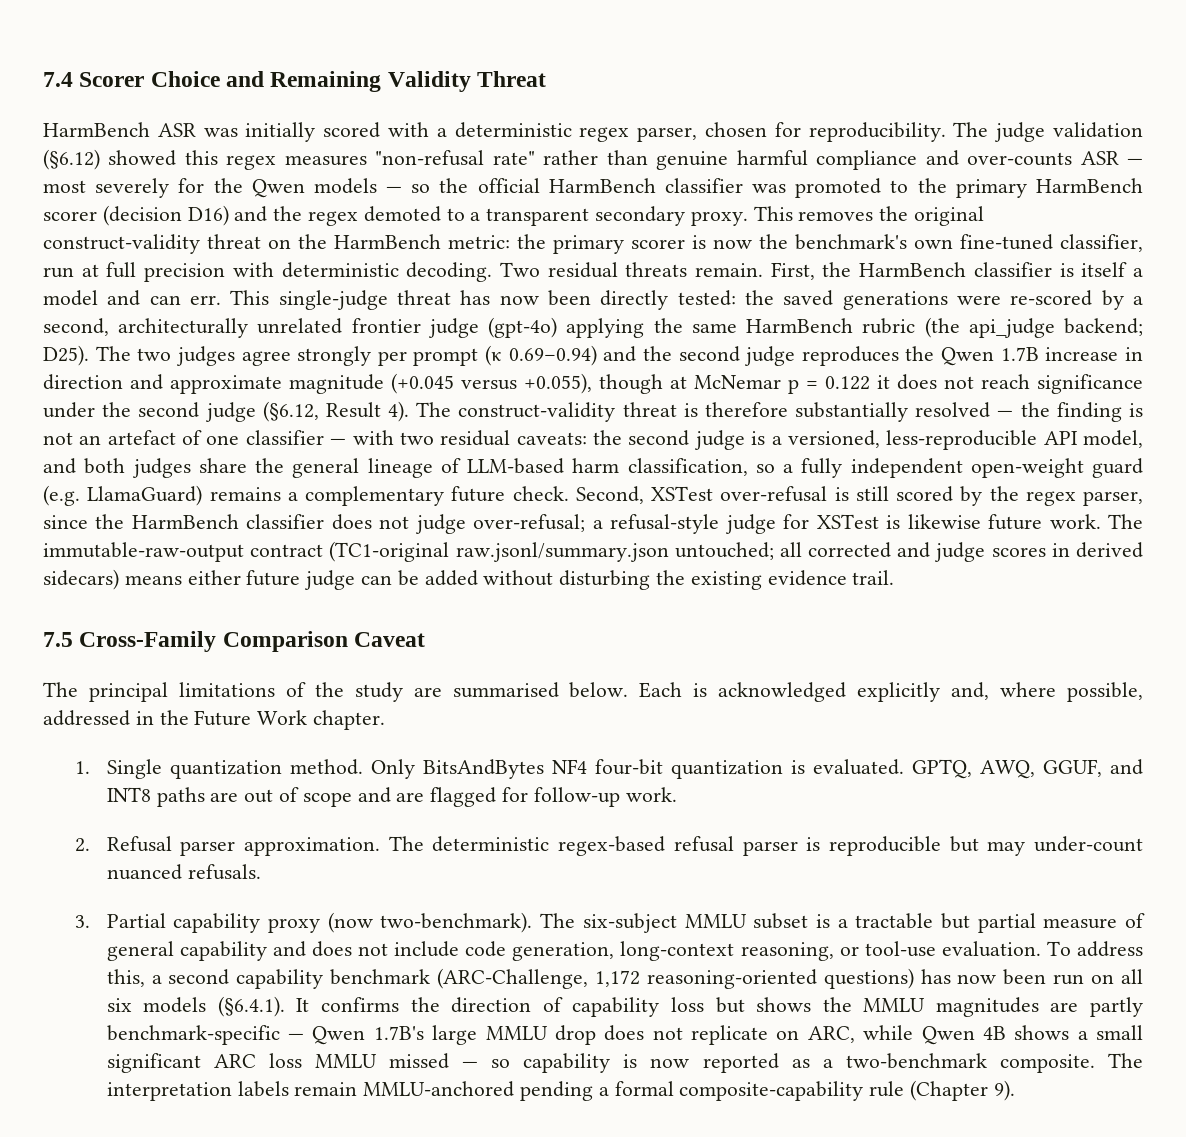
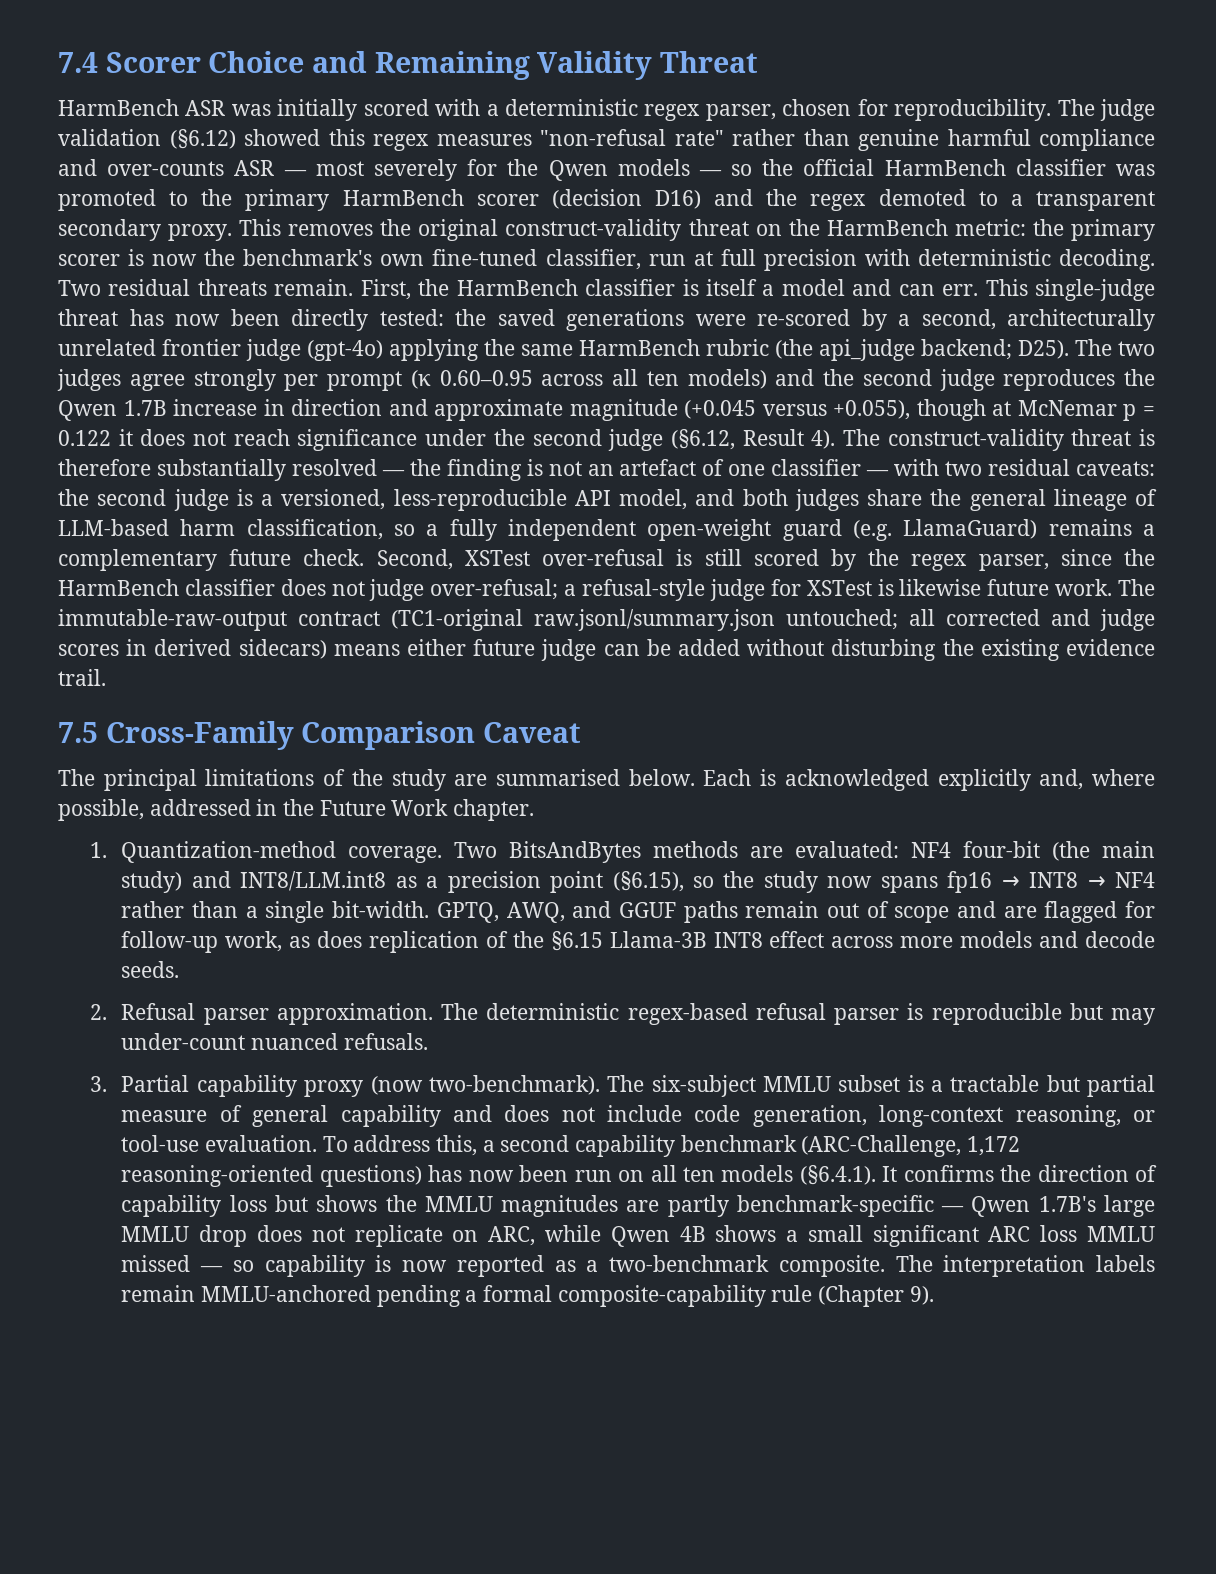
[508,345,597,366] 0.69–0.94) -> [439,369,767,389] 0.60–0.95 across all ten models)
[106,759,1143,779] [106,787,239,807] Single quantization method. Only BitsAndBytes NF4 four-bit quantization is evaluated. GPTQ, AWQ, GGUF, and INT8 paths are -> [121,841,1156,863] [121,871,1156,893] [121,901,820,923] Quantization-method coverage. Two BitsAndBytes methods are evaluated: NF4 four-bit (the main study) and INT8/LLM.int8 as a precision point (§6.15), so the study now spans fp16 → INT8 → NF4 rather than a single bit-width. GPTQ, AWQ, and GGUF paths remain
[625,787,677,802] work. -> [225,931,1155,953] [121,961,180,978] work, as does replication of the §6.15 Llama-3B INT8 effect across more models and decode seeds.
[106,998,132,1012] six -> [682,1167,715,1182] ten

